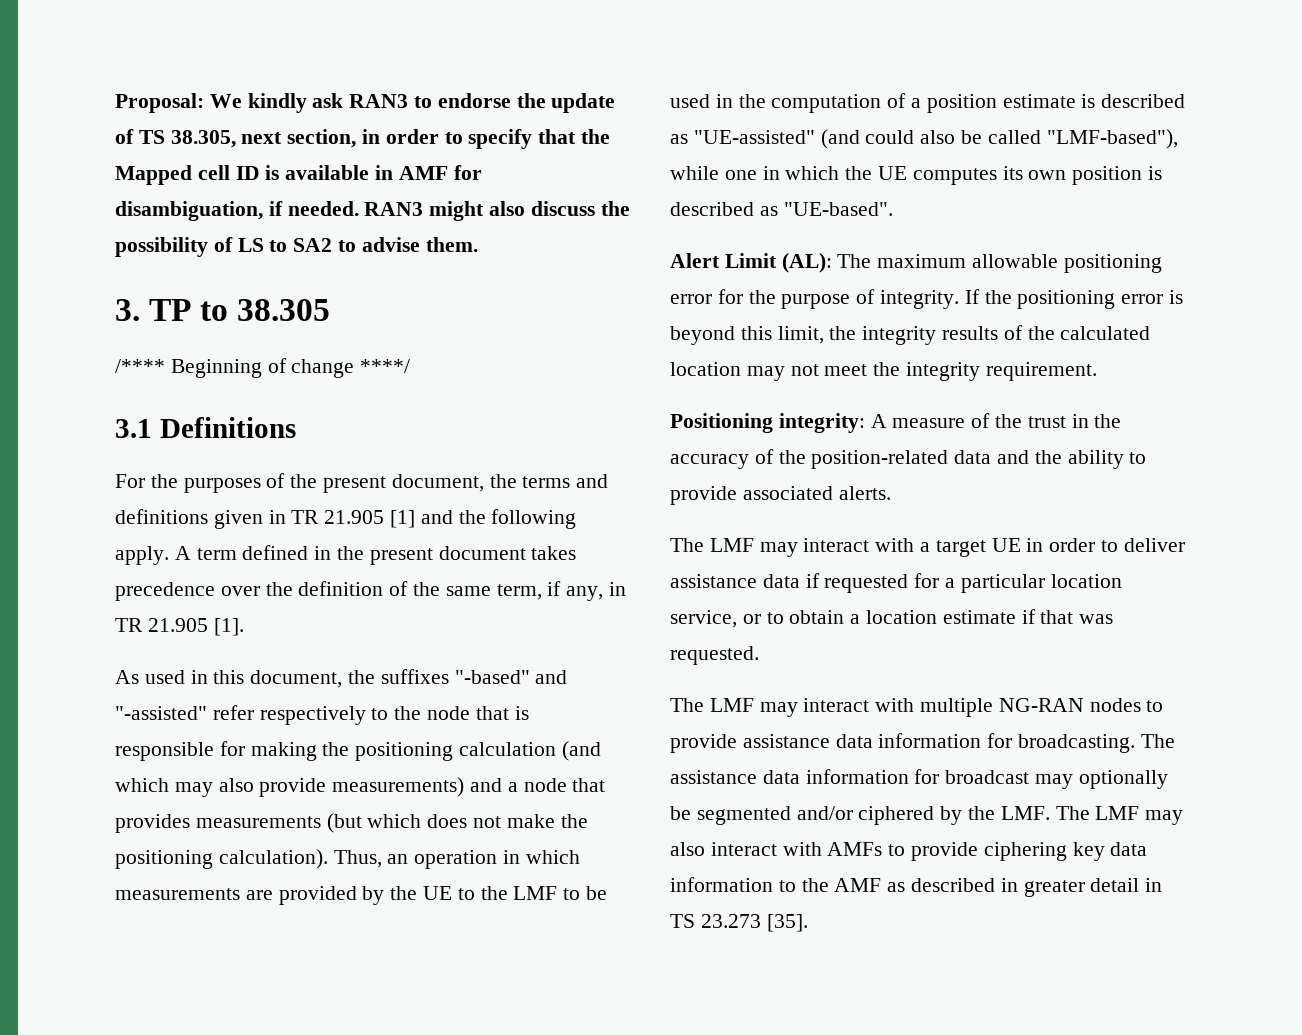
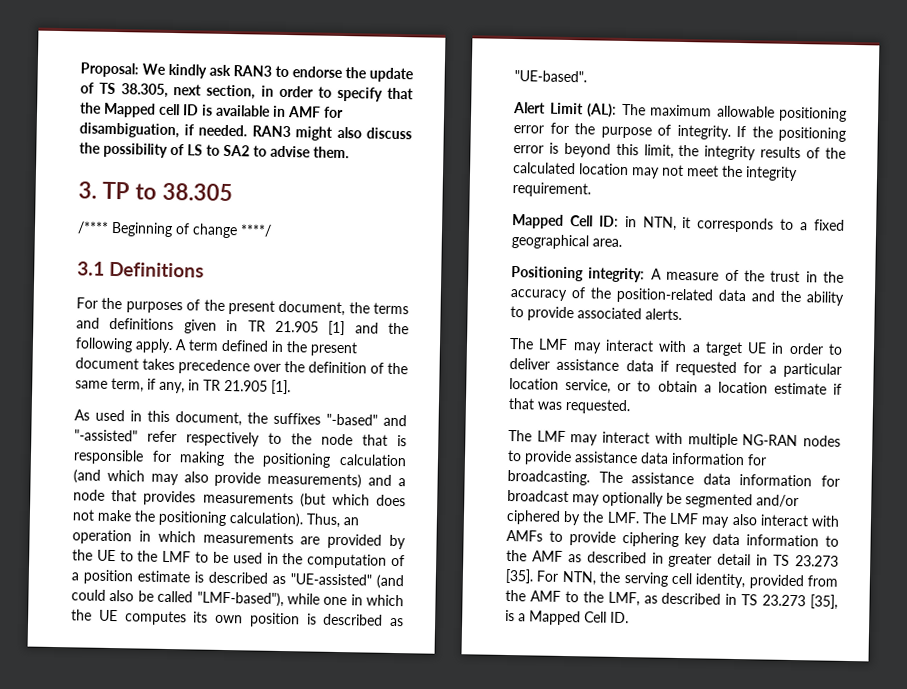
(1097, 371) none -> [512,214,845,233] [511,234,622,250] // Mapped Cell ID: in NTN, it corresponds to a fixed geographical area.
(808, 923) none -> [536,570,838,590] [505,589,838,610] [505,609,629,626] For NTN, the serving cell identity, provided from the AMF to the LMF, as described in TS 23.273 [35], is a Mapped Cell ID.

